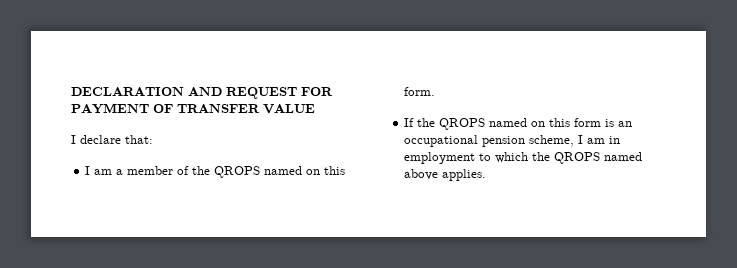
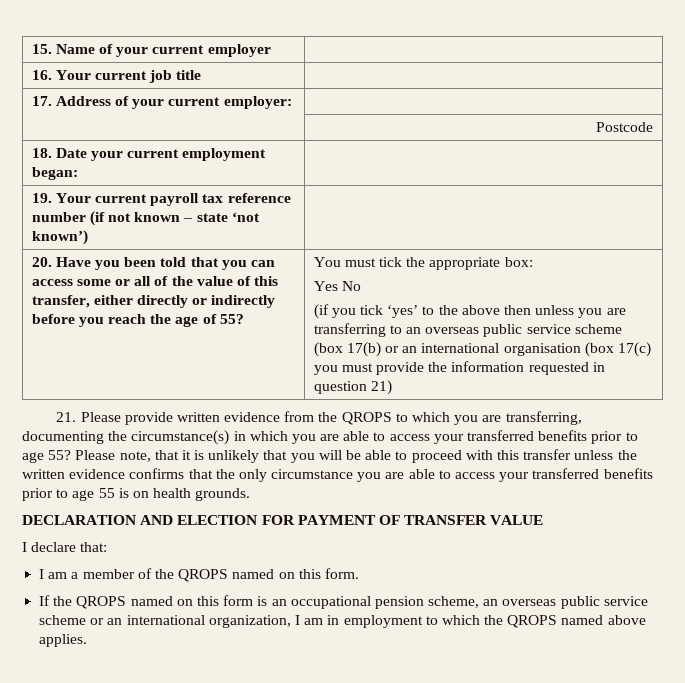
(71, 91) none -> [31,44,271,57] [31,70,202,83] [31,96,292,109] [596,122,654,132] [31,148,267,161] [31,167,78,180] [31,193,291,206] [31,211,260,226] [31,230,88,245] [31,257,276,270] [31,276,279,286] [31,295,276,308] [31,314,244,327] [313,257,533,270] [313,281,361,291] [313,304,626,319] [313,323,622,337] [313,342,652,357] [313,361,605,375] [313,380,392,395] [56,411,582,425] [22,430,638,445] [22,449,637,463] [22,468,653,482] [22,488,251,501] 15. Name of your current employer | // 16. Your current job title | // 17. Address of your current employer: | // | Postcode // 18. Date your current employment began: | // 19. Your current payroll tax reference number (if not known – state ‘not known’) | // 20. Have you been told that you can access some or all of the value of this transfer, either directly or indirectly before you reach the age of 55? | You must tick the appropriate box: // Yes No // (if you tick ‘yes’ to the above then unless you are transferring to an overseas public service scheme (box 17(b) or an international organisation (box 17(c) you must provide the information requested in question 21) // 21. Please provide written evidence from the QROPS to which you are transferring, documenting the circumstance(s) in which you are able to access your transferred benefits prior to age 55? Please note, that it is unlikely that you will be able to proceed with this transfer unless the written evidence confirms that the only circumstance you are able to access your transferred benefits prior to age 55 is on health grounds. //
[226,87,297,99] REQUEST -> [177,515,258,525] ELECTION
(575, 141) none -> [483,596,648,609] [39,615,291,628] an overseas public service scheme or an international organization,

